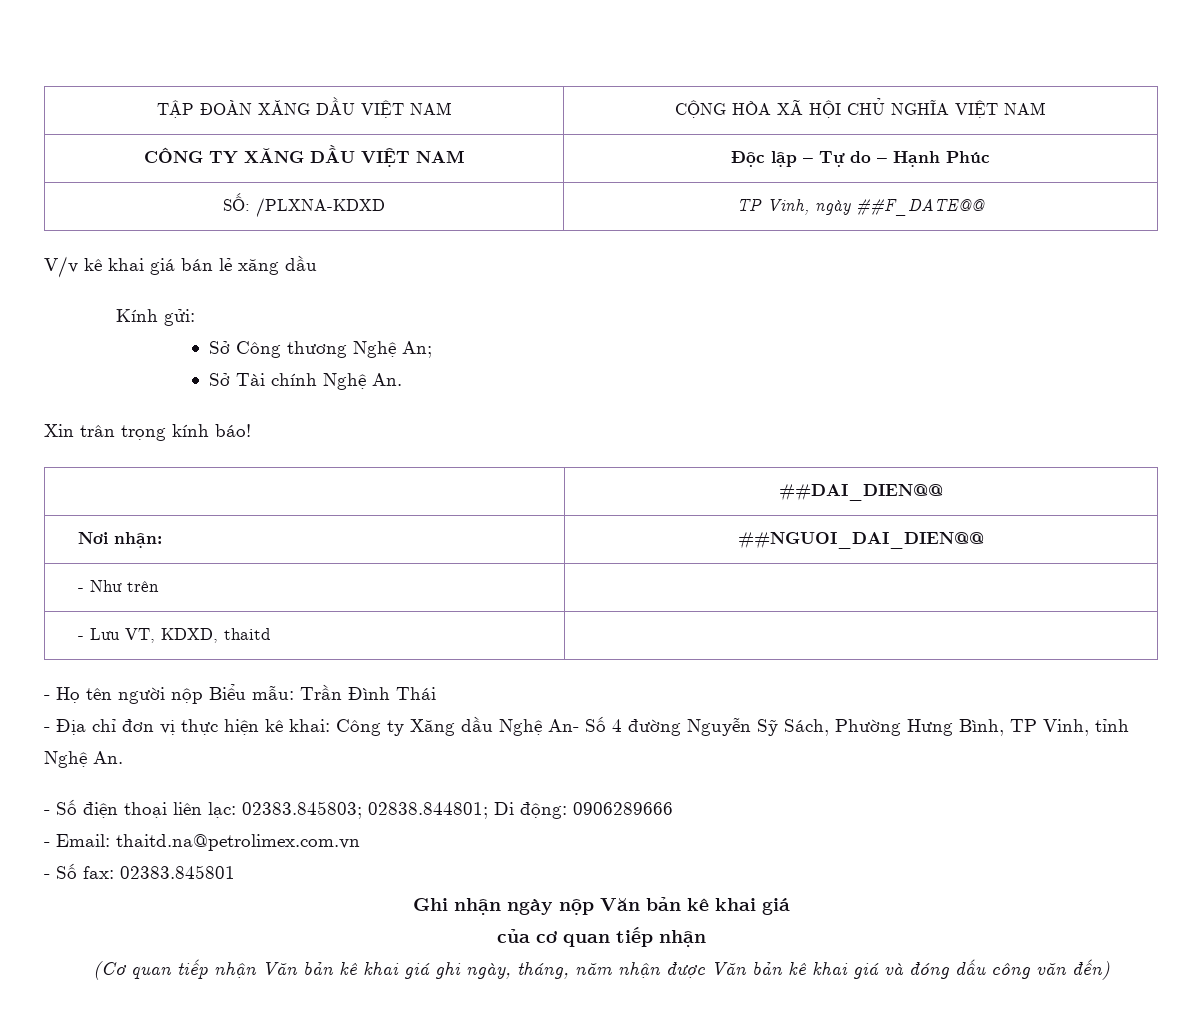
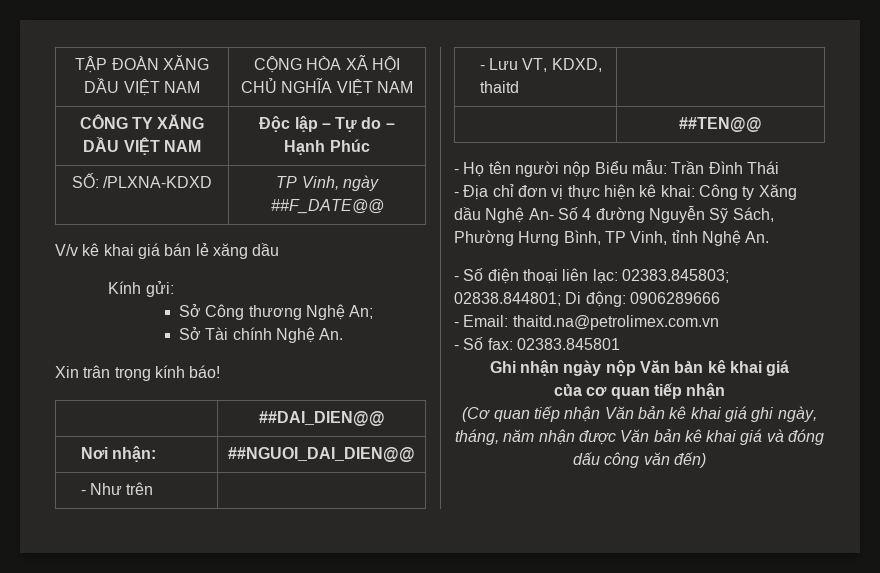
(270, 634) none -> [679,117,762,132] // | ##TEN@@

